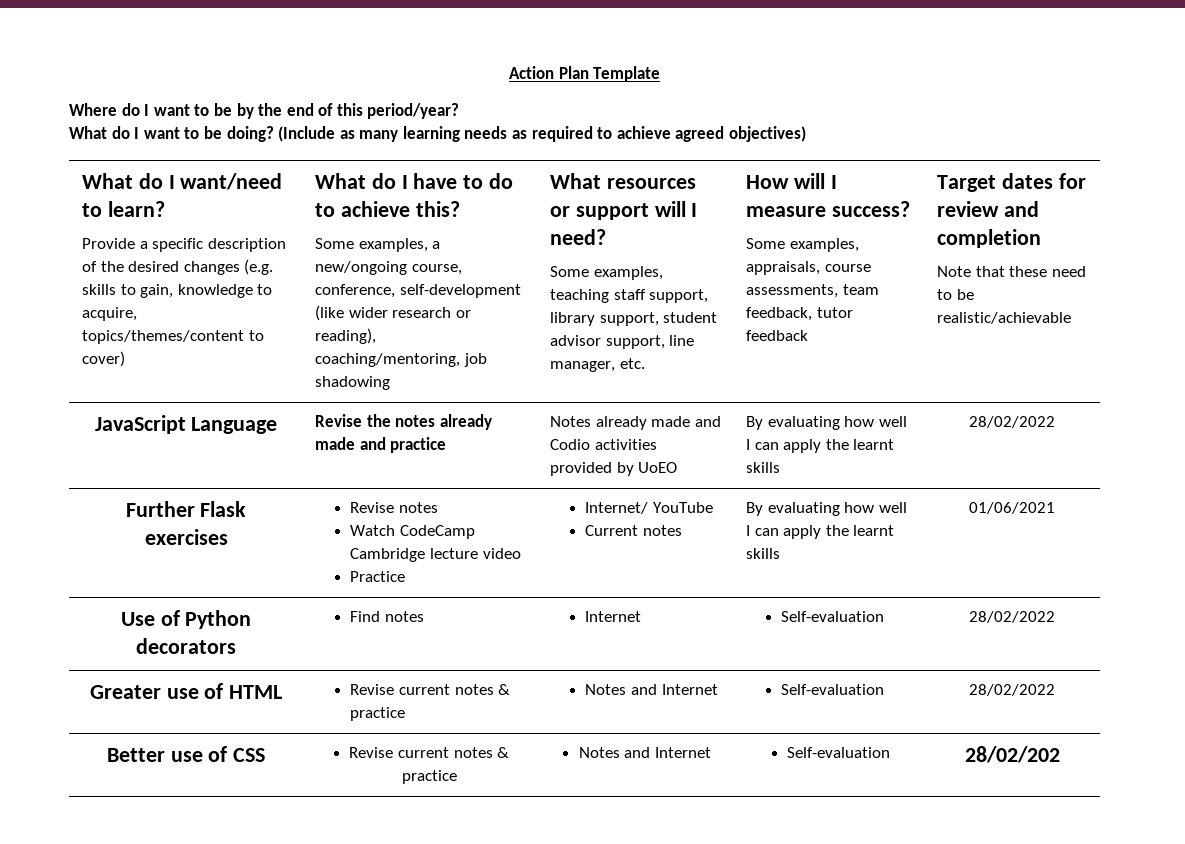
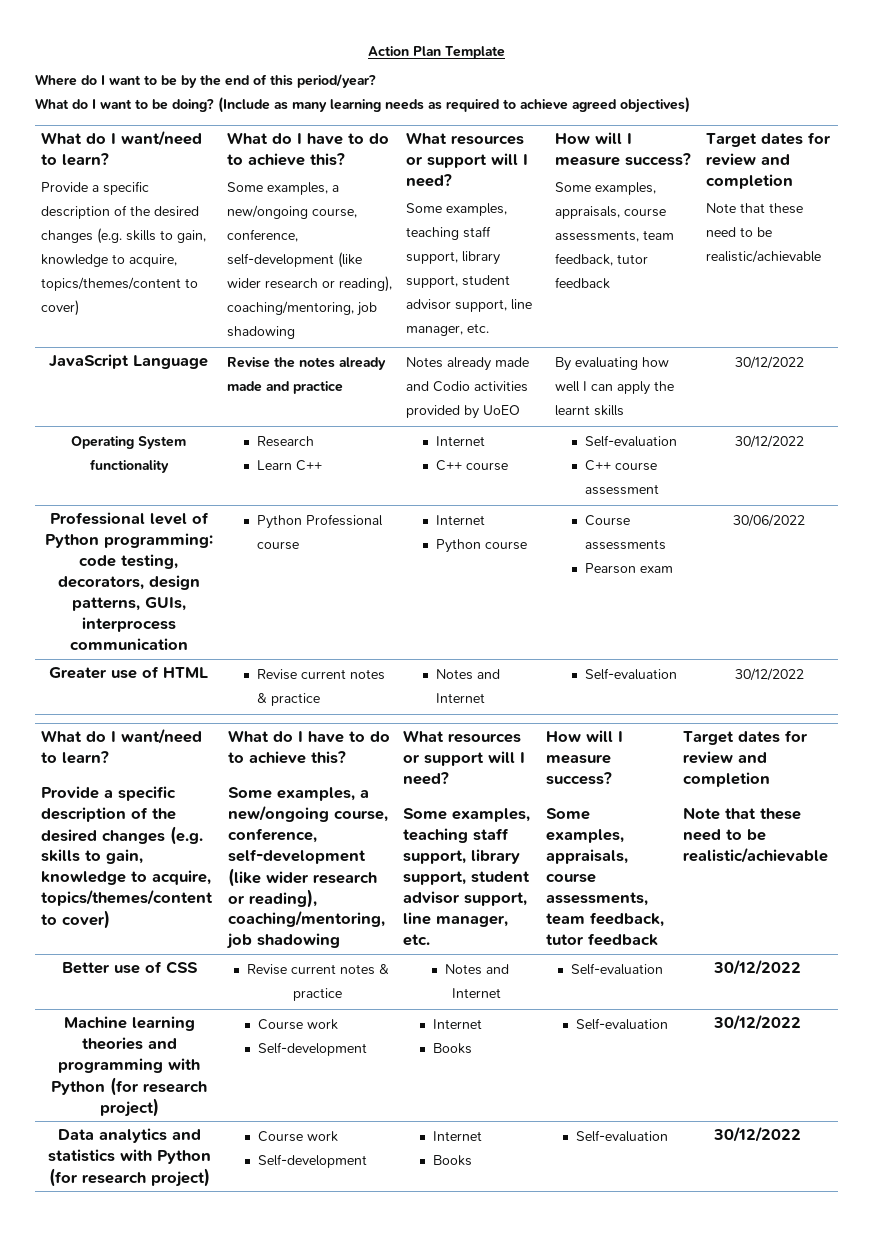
[969,416,1055,428] [125,501,247,517] [144,529,228,545] [350,502,439,513] [350,525,476,539] [350,548,521,562] [350,571,406,582] [585,502,714,514] [585,525,683,536] [746,502,907,516] [746,525,895,539] [746,548,781,559] [969,502,1055,514] [120,610,252,629] [136,638,236,654] [350,611,425,622] [585,611,642,622] [781,611,885,622] [969,611,1055,623] 28/02/2022 // Further Flask exercises | Revise notes // Watch CodeCamp Cambridge lecture video // Practice | Internet/ YouTube // Current notes | By evaluating how well I can apply the learnt skills | 01/06/2021 // Use of Python decorators | Find notes | Internet | Self-evaluation | 28/02/2022 -> [734,356,804,369] [71,436,186,449] [89,459,169,473] [256,436,314,447] [256,460,322,471] [435,436,485,446] [435,460,508,471] [584,435,677,447] [584,460,657,471] [584,484,659,495] [734,435,804,448] [49,512,209,525] [44,533,213,548] [79,554,178,569] [57,575,200,590] [71,597,186,611] [81,617,176,632] [69,638,188,650] [256,514,383,529] [256,541,299,550] [435,515,485,525] [435,539,527,553] [584,515,630,526] [584,539,666,550] [584,563,673,574] [733,514,805,527] 30/12/2022 // Operating System functionality | Research // Learn C++ | Internet // C++ course | Self-evaluation // C++ course assessment | 30/12/2022 // Professional level of Python programming: code testing, decorators, design patterns, GUIs, interprocess communication | Python Professional course | Internet // Python course | Course assessments // Pearson exam | 30/06/2022
[969,684,1055,696] 28/02/2022 -> [734,668,804,681] [41,728,203,744] [41,751,110,764] [41,786,177,801] [41,807,177,822] [41,826,204,845] [41,849,144,864] [41,870,212,885] [41,889,214,906] [41,910,111,929] [228,730,391,743] [228,751,347,764] [228,787,370,801] [228,805,389,822] [228,828,318,843] [228,849,367,864] [228,868,378,887] [228,889,318,908] [228,910,386,927] [226,933,341,949] [403,730,522,743] [403,751,526,766] [403,772,450,785] [403,808,531,822] [403,828,510,843] [403,849,521,864] [403,871,531,885] [403,891,528,906] [403,912,509,927] [403,934,431,946] [546,730,624,742] [546,754,612,764] [546,772,613,785] [546,808,591,820] [546,829,625,843] [546,849,629,864] [546,873,597,883] [546,892,649,906] [546,912,665,927] [546,933,659,946] [683,730,809,745] [683,751,768,764] [683,772,771,787] [683,807,802,820] [683,829,767,841] [683,847,829,863] 30/12/2022 // What do I want/need to learn? // Provide a specific description of the desired changes (e.g. skills to gain, knowledge to acquire, topics/themes/content to cover) | What do I have to do to achieve this? // Some examples, a new/ongoing course, conference, self-development (like wider research or reading), coaching/mentoring, job shadowing | What resources or support will I need? // Some examples, teaching staff support, library support, student advisor support, line manager, etc. | How will I measure success? // Some examples, appraisals, course assessments, team feedback, tutor feedback | Target dates for review and completion // Note that these need to be realistic/achievable
[964,746,1060,763] 28/02/202 -> [713,959,801,975] [63,1016,195,1031] [81,1037,177,1050] [57,1058,200,1073] [50,1077,207,1096] [99,1098,159,1117] [257,1019,338,1030] [257,1042,367,1056] [432,1019,482,1029] [432,1043,472,1054] [575,1018,668,1030] [713,1014,801,1030] [57,1128,201,1143] [47,1149,211,1164] [48,1168,210,1187] [257,1131,338,1142] [257,1154,367,1168] [432,1131,482,1141] [432,1155,472,1166] [575,1130,668,1142] [713,1126,801,1142] 30/12/2022 // Machine learning theories and programming with Python (for research project) | Course work // Self-development | Internet // Books | Self-evaluation | 30/12/2022 // Data analytics and statistics with Python (for research project) | Course work // Self-development | Internet // Books | Self-evaluation | 30/12/2022

